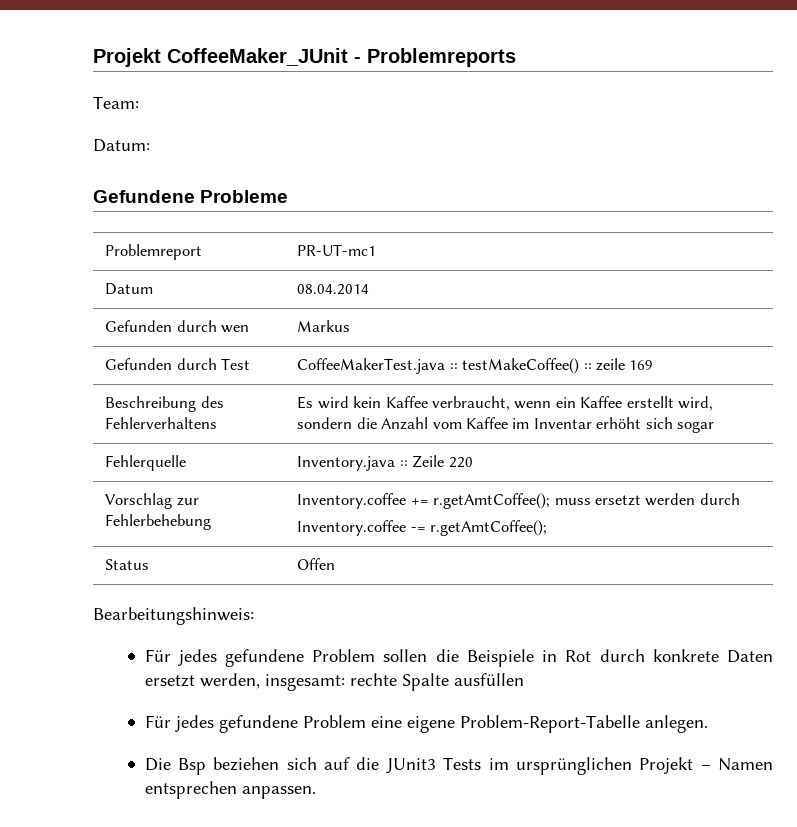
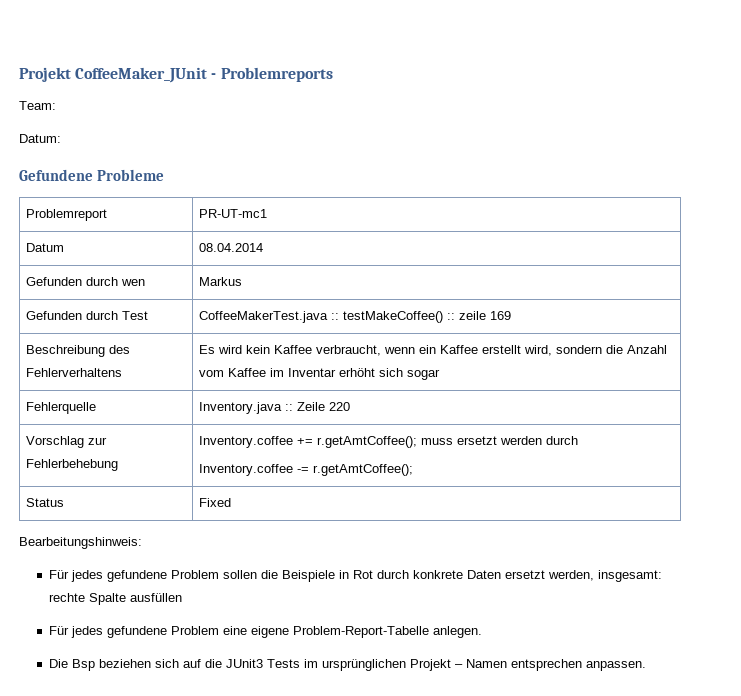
[297,558,336,570] Offen -> [198,498,231,507] Fixed

